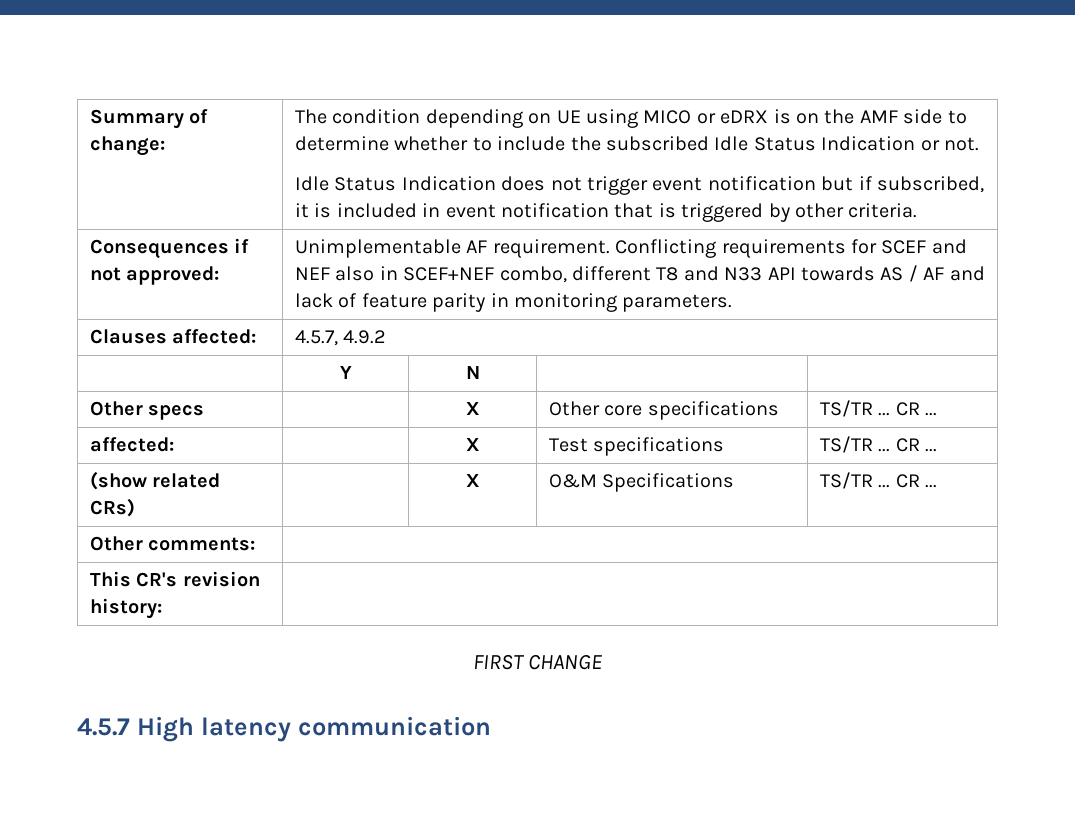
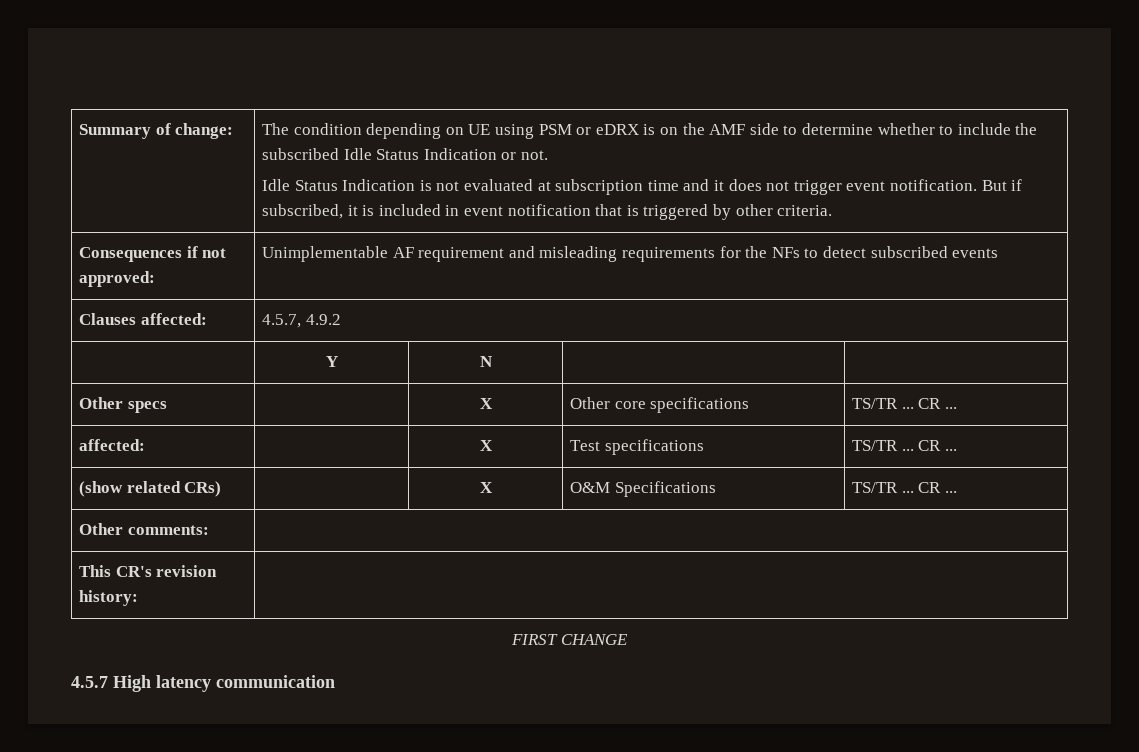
[643,110,692,124] MICO -> [538,124,572,135] PSM
(496, 183) none -> [419,179,725,195] is not evaluated at subscription time and it
[707,176,854,191] notification but -> [889,179,1007,191] notification. But
[492,239,967,258] [294,265,985,283] [294,293,733,312] requirement. Conflicting requirements for SCEF and NEF also in SCEF+NEF combo, different T8 and N33 API towards AS / AF and lack of feature parity in monitoring parameters. -> [418,246,999,262] requirement and misleading requirements for the NFs to detect subscribed events

